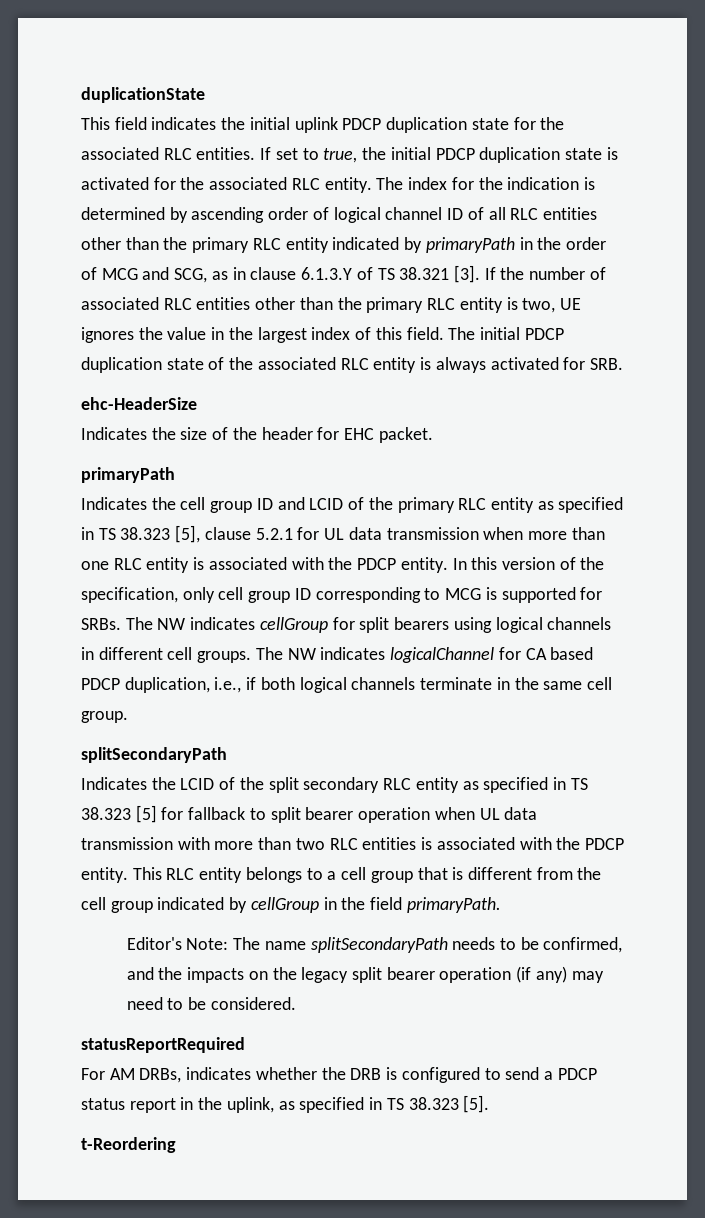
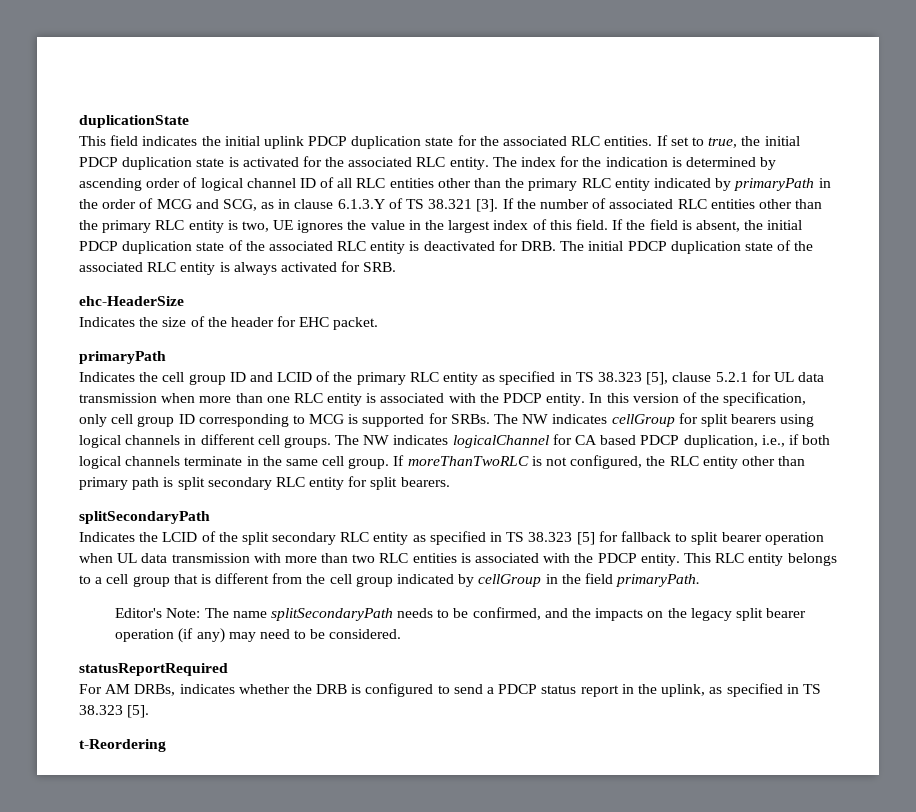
(444, 333) none -> [612,219,803,232] [79,240,557,254] If the field is absent, the initial PDCP duplication state of the associated RLC entity is deactivated for DRB.
(128, 717) none -> [393,455,806,469] [79,476,450,490] If moreThanTwoRLC is not configured, the RLC entity other than primary path is split secondary RLC entity for split bearers.

